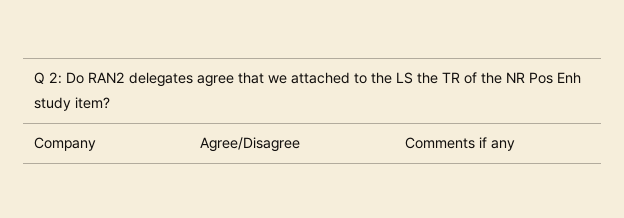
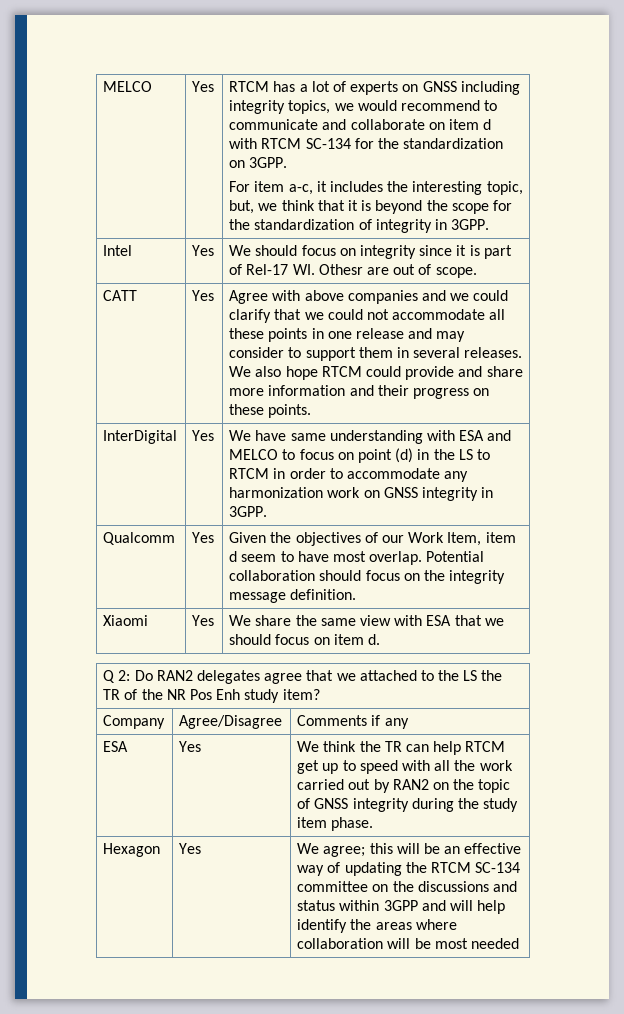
(33, 78) none -> [103,81,153,92] [192,81,215,92] [229,81,520,95] [229,100,498,114] [229,119,492,130] [229,138,504,149] [229,157,288,168] [229,181,523,195] [229,200,512,214] [229,219,490,233] [103,245,133,256] [192,245,215,256] [229,245,512,259] [229,264,477,278] [103,290,138,301] [192,290,215,301] [229,290,509,304] [229,309,506,323] [229,328,466,342] [229,347,523,361] [229,366,523,380] [229,385,490,399] [229,404,312,418] [103,430,178,444] [192,430,215,441] [229,430,512,444] [229,448,490,463] [229,468,469,482] [229,487,494,501] [229,506,268,517] [103,532,176,545] [192,532,215,543] [229,532,516,546] [229,551,485,565] [229,570,506,584] [229,589,357,603] [103,615,149,626] [192,615,215,626] [229,615,504,626] [229,634,380,645] MELCO | Yes | RTCM has a lot of experts on GNSS including integrity topics, we would recommend to communicate and collaborate on item d with RTCM SC-134 for the standardization on 3GPP. // For item a-c, it includes the interesting topic, but, we think that it is beyond the scope for the standardization of integrity in 3GPP. // Intel | Yes | We should focus on integrity since it is part of Rel-17 WI. Othesr are out of scope. // CATT | Yes | Agree with above companies and we could clarify that we could not accommodate all these points in one release and may consider to support them in several releases. We also hope RTCM could provide and share more information and their progress on these points. // InterDigital | Yes | We have same understanding with ESA and MELCO to focus on point (d) in the LS to RTCM in order to accommodate any harmonization work on GNSS integrity in 3GPP. // Qualcomm | Yes | Given the objectives of our Work Item, item d seem to have most overlap. Potential collaboration should focus on the integrity message definition. // Xiaomi | Yes | We share the same view with ESA that we should focus on item d. //
(515, 145) none -> [103,741,129,752] [179,741,202,752] [297,741,506,755] [297,760,513,774] [297,779,511,793] [297,798,519,812] [297,817,374,831] [103,843,161,857] [179,843,202,854] [297,843,522,857] [297,862,521,876] [297,881,517,892] [297,900,506,914] [297,919,457,933] [297,938,519,949] // ESA | Yes | We think the TR can help RTCM get up to speed with all the work carried out by RAN2 on the topic of GNSS integrity during the study item phase. // Hexagon | Yes | We agree; this will be an effective way of updating the RTCM SC-134 committee on the discussions and status within 3GPP and will help identify the areas where collaboration will be most needed

